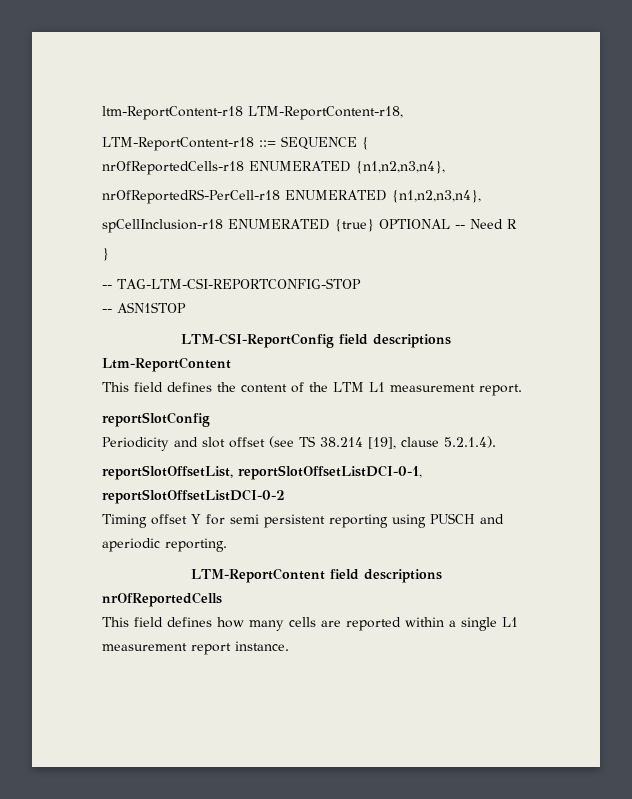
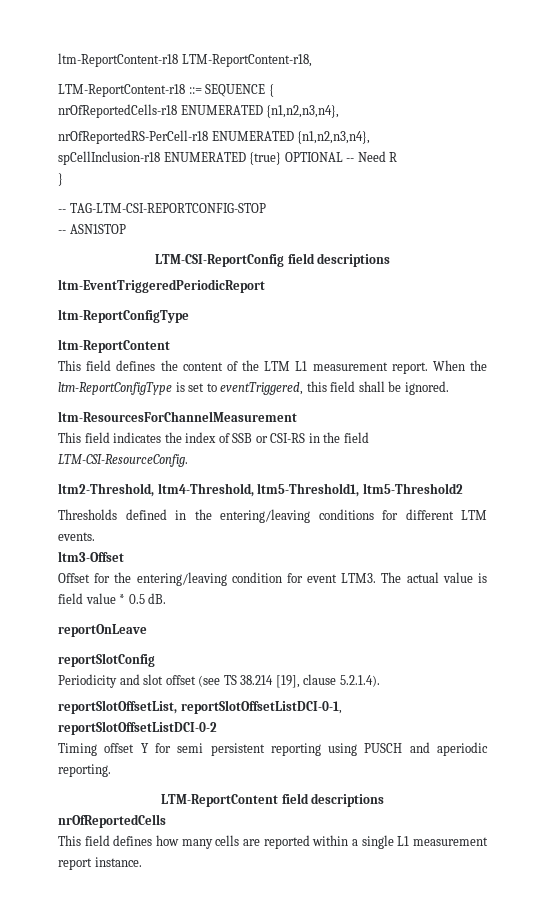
[102,357,231,372] Ltm-ReportContent -> [58,279,265,293] [58,309,189,323] [58,339,170,353] ltm-EventTriggeredPeriodicReport // ltm-ReportConfigType // ltm-ReportContent
(522, 390) none -> [432,360,488,371] [58,381,449,395] [58,411,297,422] [58,432,369,443] [58,454,188,467] [58,483,463,497] [58,509,487,523] [58,532,95,541] [58,551,124,562] [58,572,488,586] [58,593,167,604] [58,624,147,637] When the ltm-ReportConfigType is set to eventTriggered, this field shall be ignored. // ltm-ResourcesForChannelMeasurement // This field indicates the index of SSB or CSI-RS in the field LTM-CSI-ResourceConfig. // ltm2-Threshold, ltm4-Threshold, ltm5-Threshold1, ltm5-Threshold2 // Thresholds defined in the entering/leaving conditions for different LTM events. // ltm3-Offset // Offset for the entering/leaving condition for event LTM3. The actual value is field value * 0.5 dB. // reportOnLeave

